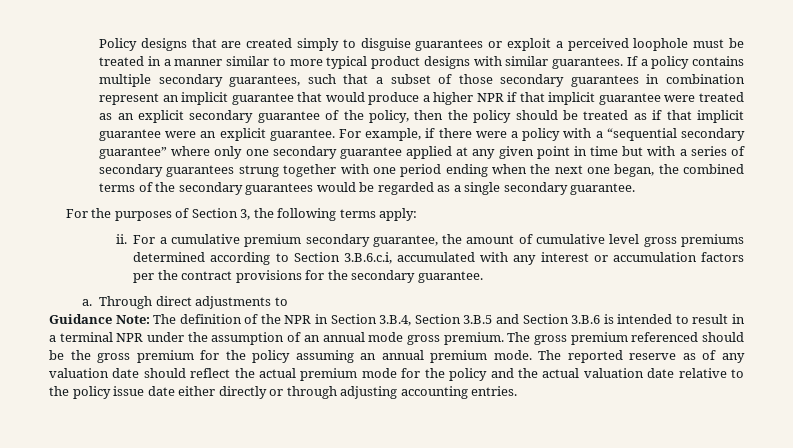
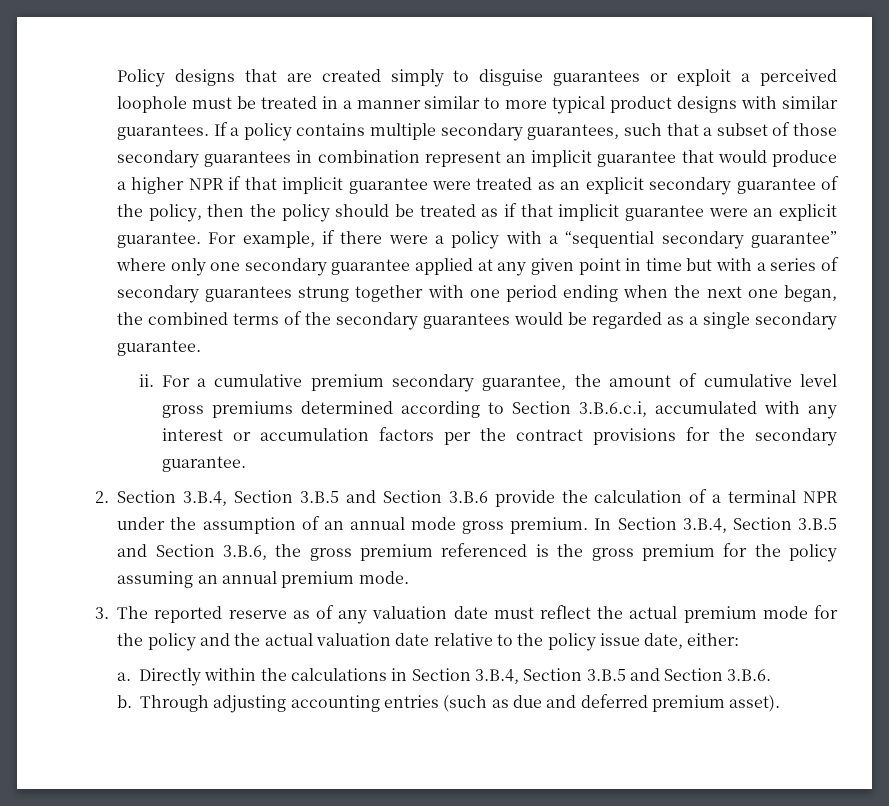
[65,208,418,221] // For the purposes of Section 3, the following terms apply: -> (201, 348) none
[82,296,288,309] [49,314,329,324] a. Through direct adjustments to // Guidance Note: The definition of the NPR in -> [95,491,110,503] 2.
[603,314,745,324] is intended to result in -> [494,489,708,507] provide the calculation of
[507,332,531,342] The -> [594,517,837,533] [117,544,302,560] In Section 3.B.4, Section 3.B.5 and Section 3.B.6, the
[702,332,744,342] [49,350,64,360] should be -> [535,544,549,557] is
(532, 355) none -> [95,607,110,619] // 3.
[143,368,186,378] should -> [493,607,534,619] must
[147,386,518,399] date either directly or through adjusting accounting entries. -> [644,633,740,649] [116,668,772,686] [116,694,781,713] date, either: // a. Directly within the calculations in Section 3.B.4, Section 3.B.5 and Section 3.B.6. // b. Through adjusting accounting entries (such as due and deferred premium asset).

